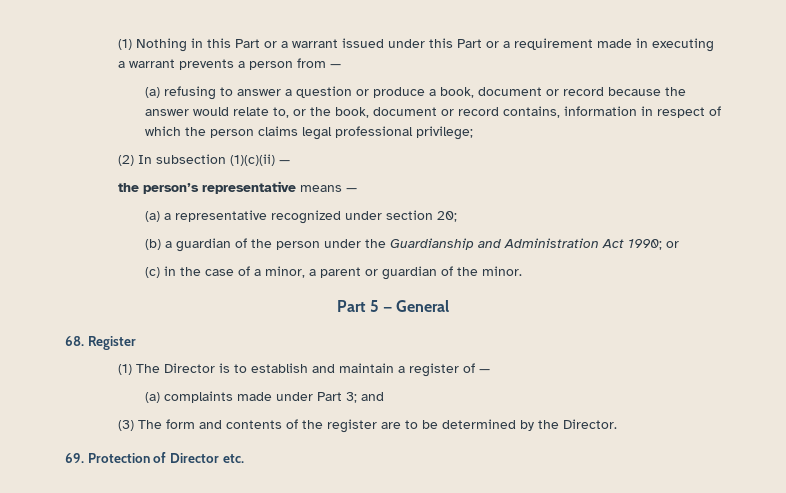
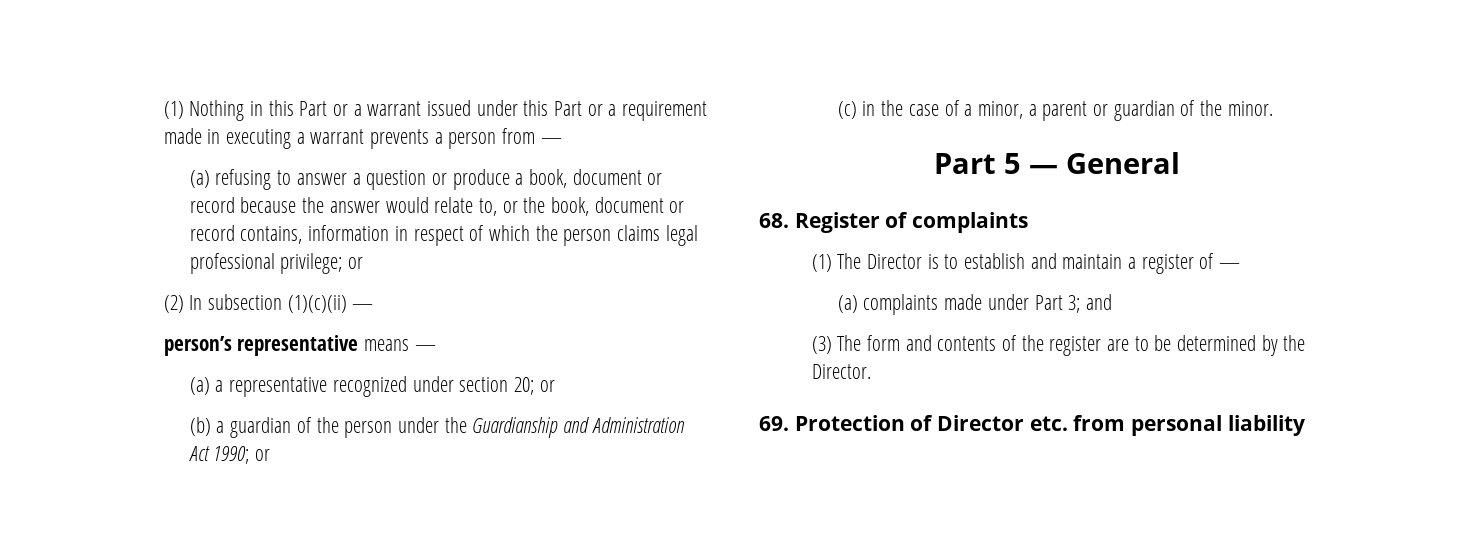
(473, 133) none -> [348,257,364,269] or
[118,183,140,192] the -> (374, 307) none
(457, 216) none -> [539,380,555,392] or
(136, 343) none -> [885,212,1029,233] of complaints
(244, 458) none -> [1073,415,1305,436] from personal liability

